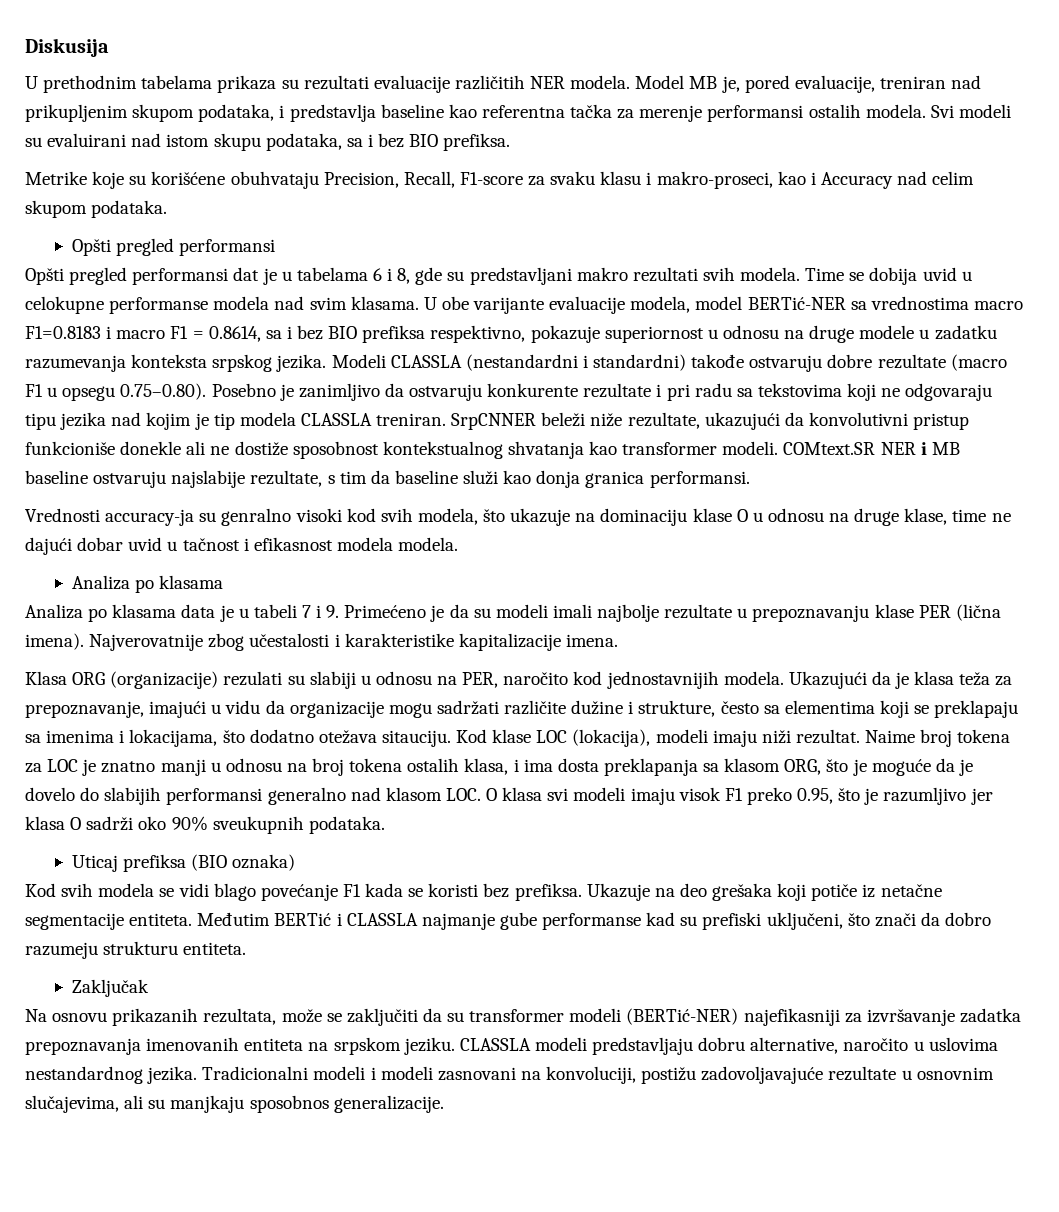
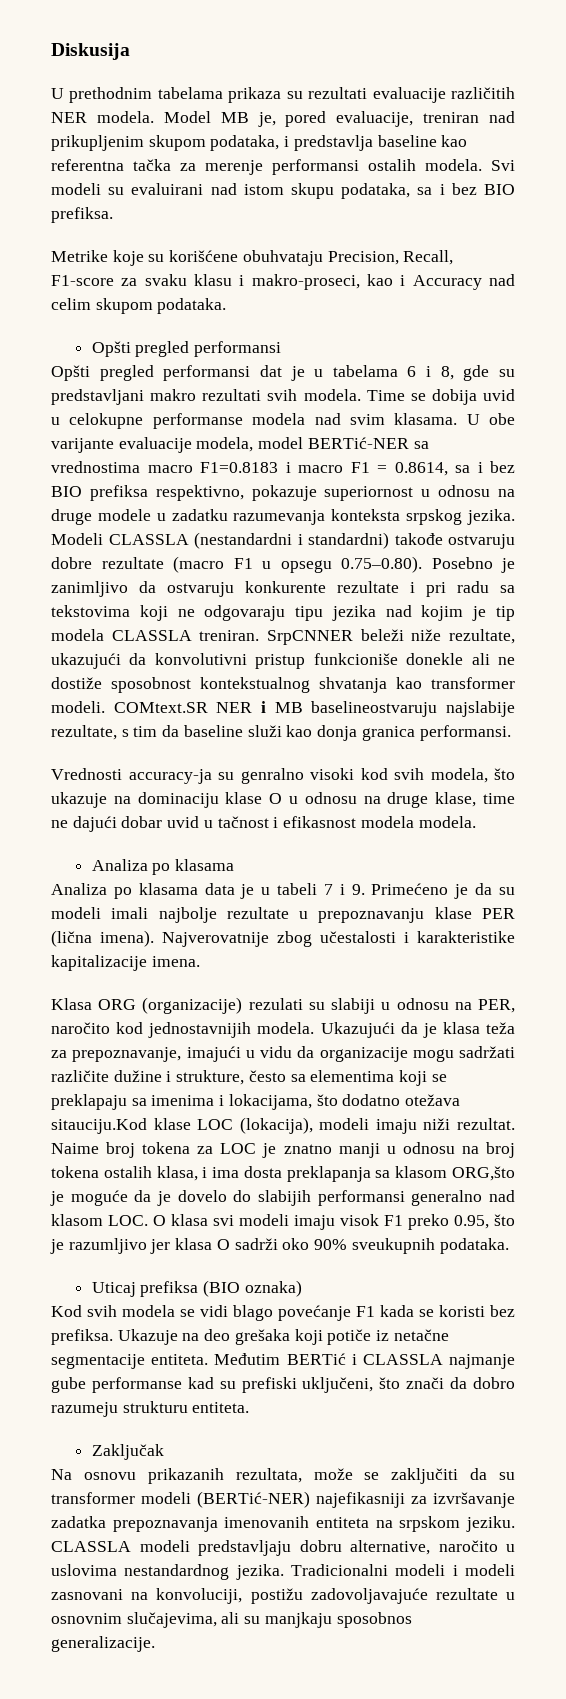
[25,470,167,488] baseline ostvaruju -> [311,701,438,717] baselineostvaruju
[381,729,488,747] sitauciju. Kod -> [51,1118,147,1134] sitauciju.Kod
[784,759,849,775] ORG, što -> [451,1166,515,1181] ORG,što

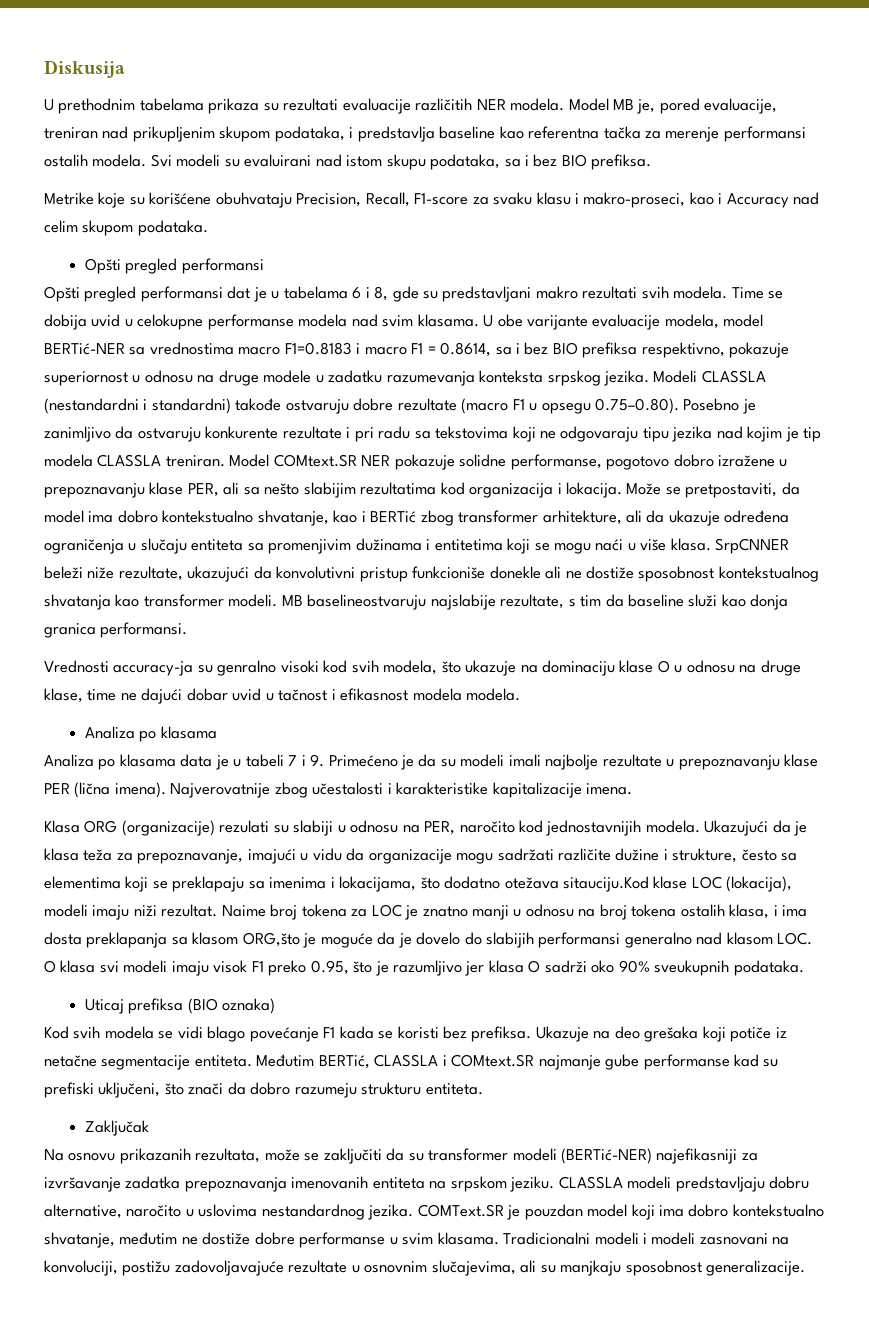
(260, 635) none -> [229,454,788,470] [44,482,800,498] [44,510,790,526] [44,538,711,554] Model COMtext.SR NER pokazuje solidne performanse, pogotovo dobro izražene u prepoznavanju klase PER, ali sa nešto slabijim rezultatima kod organizacija i lokacija. Može se pretpostaviti, da model ima dobro kontekstualno shvatanje, kao i BERTić zbog transformer arhitekture, ali da ukazuje određena ograničenja u slučaju entiteta sa promenjivim dužinama i entitetima koji se mogu naći u više klasa.
[113,701,267,713] COMtext.SR NER i -> (278, 600) none
[286,1353,443,1365] BERTić i CLASSLA -> [318,1054,535,1069] BERTić, CLASSLA i COMtext.SR
(284, 1572) none -> [417,1204,824,1220] [44,1232,499,1248] COMText.SR je pouzdan model koji ima dobro kontekstualno shvatanje, međutim ne dostiže dobre performanse u svim klasama.
[336,1612,412,1628] sposobnos -> [625,1260,702,1276] sposobnost

